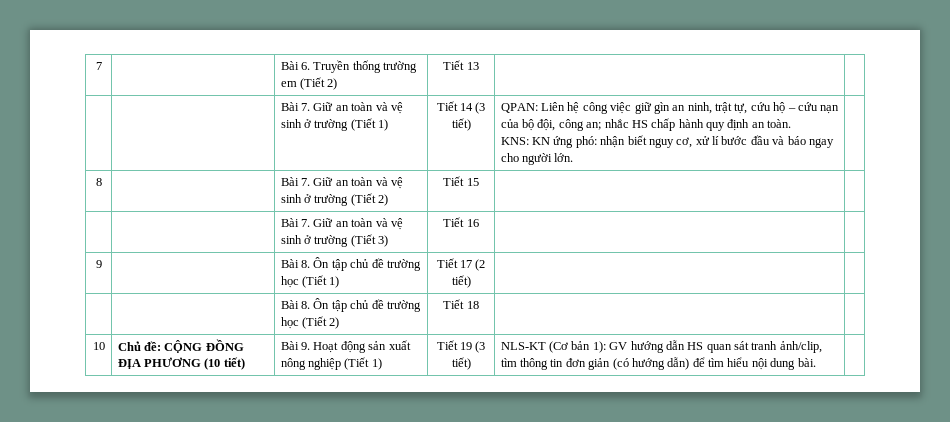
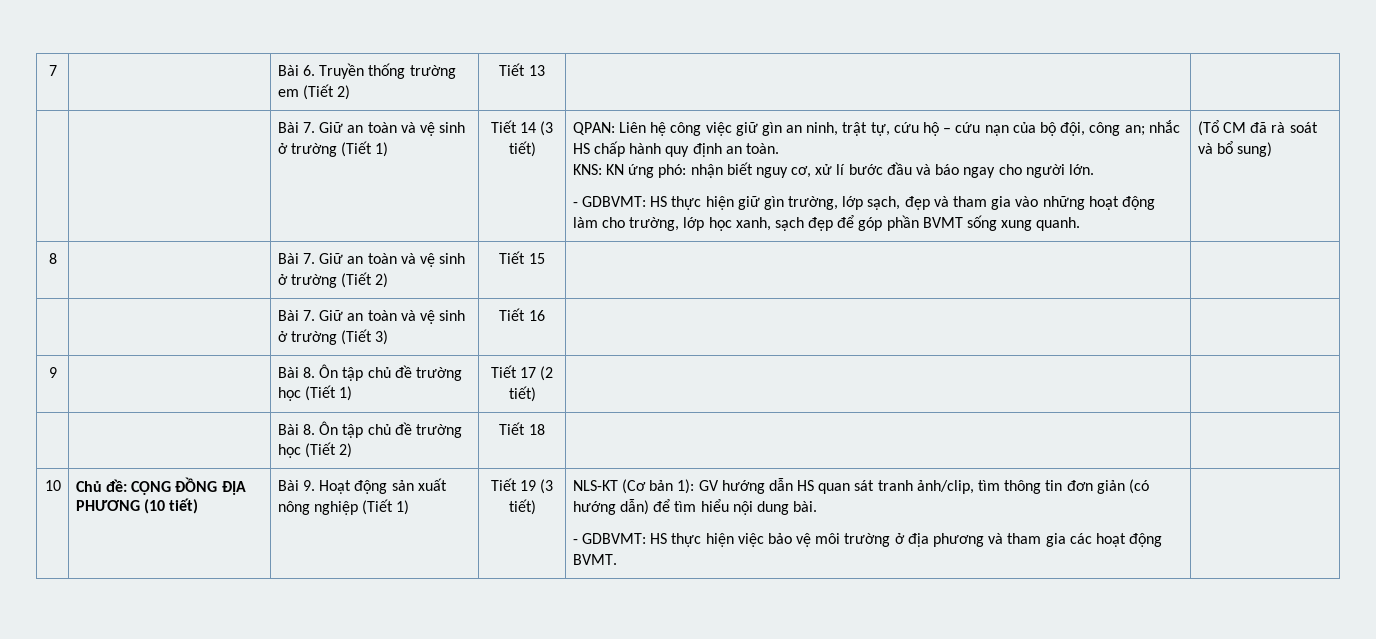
(574, 157) | -> [572,196,1155,210] [572,215,1081,231] [1197,120,1318,136] [1197,141,1273,157] // - GDBVMT: HS thực hiện giữ gìn trường, lớp sạch, đẹp và tham gia vào những hoạt động làm cho trường, lớp học xanh, sạch đẹp để góp phần BVMT sống xung quanh. | (Tổ CM đã rà soát và bổ sung)
(816, 362) none -> [572,533,1163,547] [572,554,617,565] // - GDBVMT: HS thực hiện việc bảo vệ môi trường ở địa phương và tham gia các hoạt động BVMT.

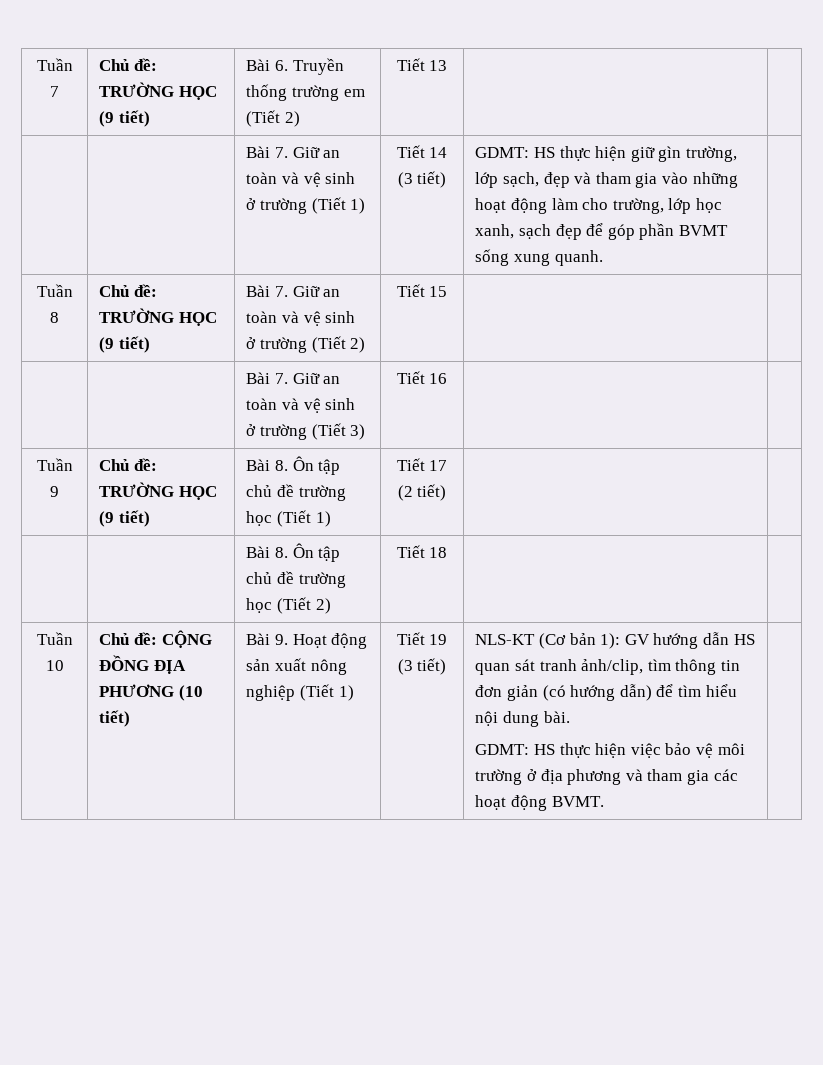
(48, 70) none -> [36,58,73,71] Tuần
(57, 70) none -> [99,58,157,71] [99,82,217,100] [99,110,150,127] Chủ đề: TRƯỜNG HỌC (9 tiết)
[572,120,1180,136] [572,141,779,157] [572,162,1094,178] [572,196,647,207] QPAN: Liên hệ công việc giữ gìn an ninh, trật tự, cứu hộ – cứu nạn của bộ đội, công an; nhắc HS chấp hành quy định an toàn. // KNS: KN ứng phó: nhận biết nguy cơ, xử lí bước đầu và báo ngay cho người lớn. // - GDBVMT: -> [475,147,530,158] GDMT:
[1197,120,1318,136] [1197,141,1273,157] [48,253,57,264] (Tổ CM đã rà soát và bổ sung) // 8 | -> [36,284,73,297] [50,312,59,323] [99,284,157,297] [99,308,217,326] [99,336,150,353] // Tuần 8 | Chủ đề: TRƯỜNG HỌC (9 tiết)
(545, 315) none -> [36,458,73,471] Tuần
(57, 372) none -> [99,458,157,471] [99,482,217,500] [99,510,150,527] Chủ đề: TRƯỜNG HỌC (9 tiết)
(545, 429) none -> [36,632,73,645] Tuần
[572,533,647,544] - GDBVMT: -> [475,744,530,755] GDMT:

